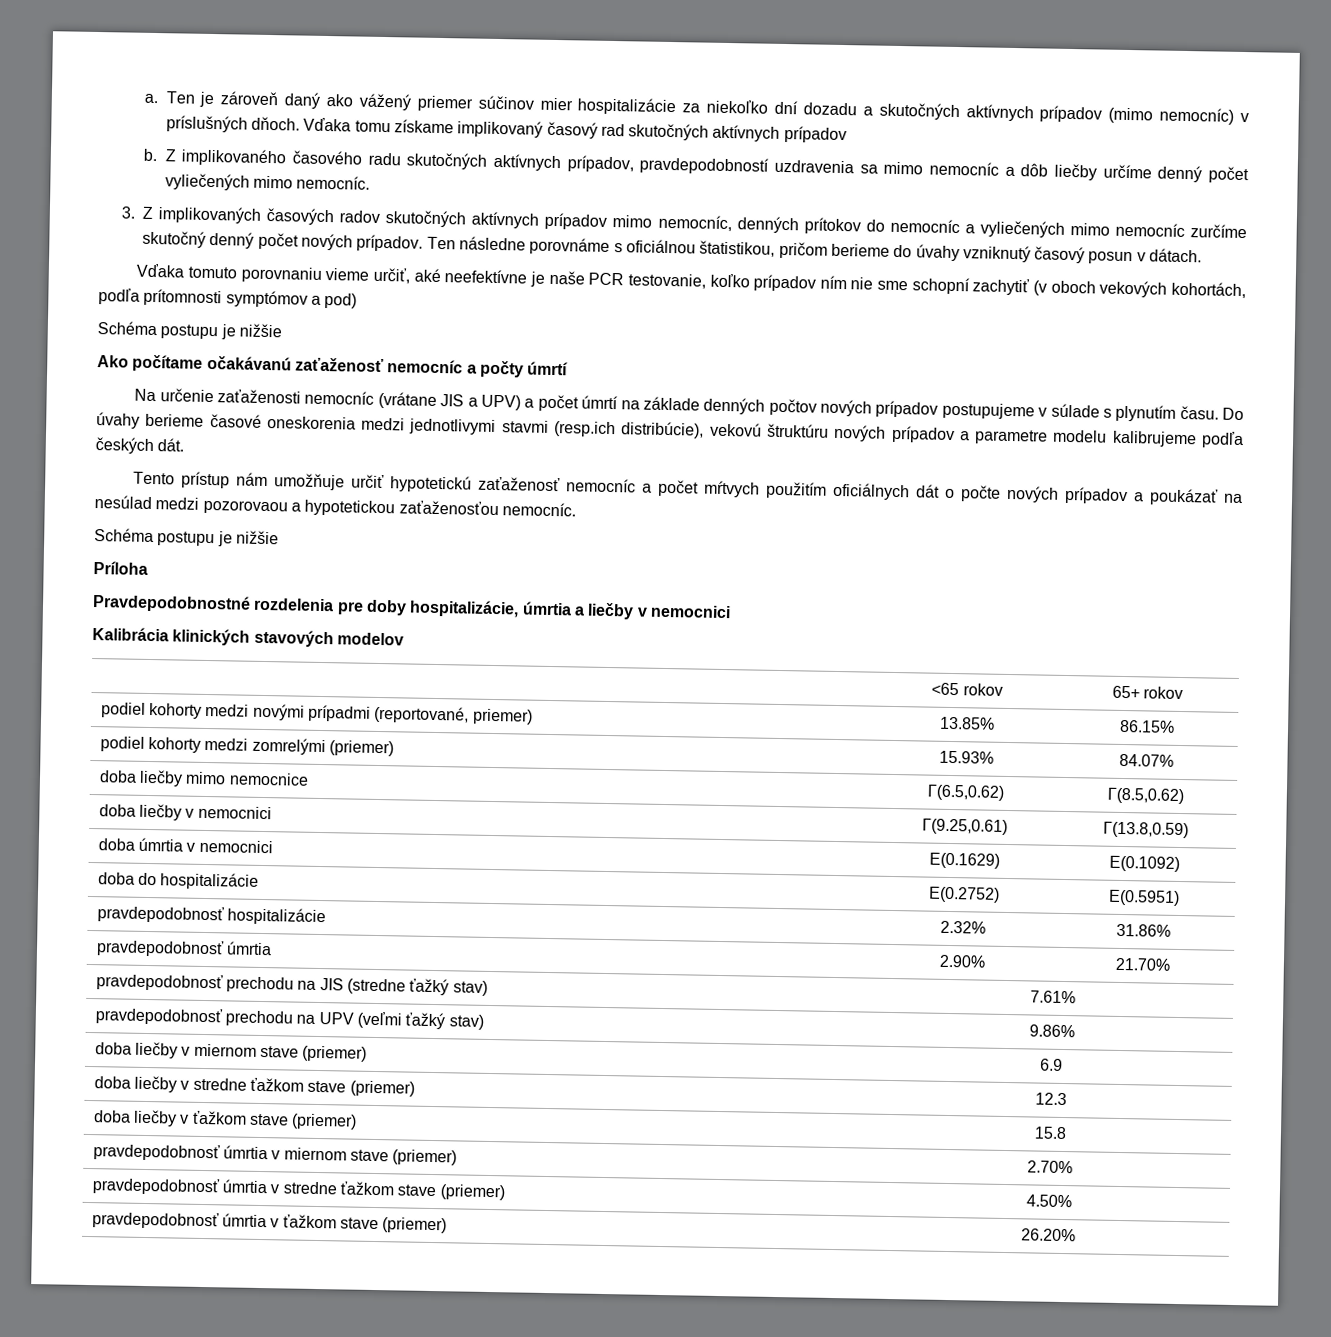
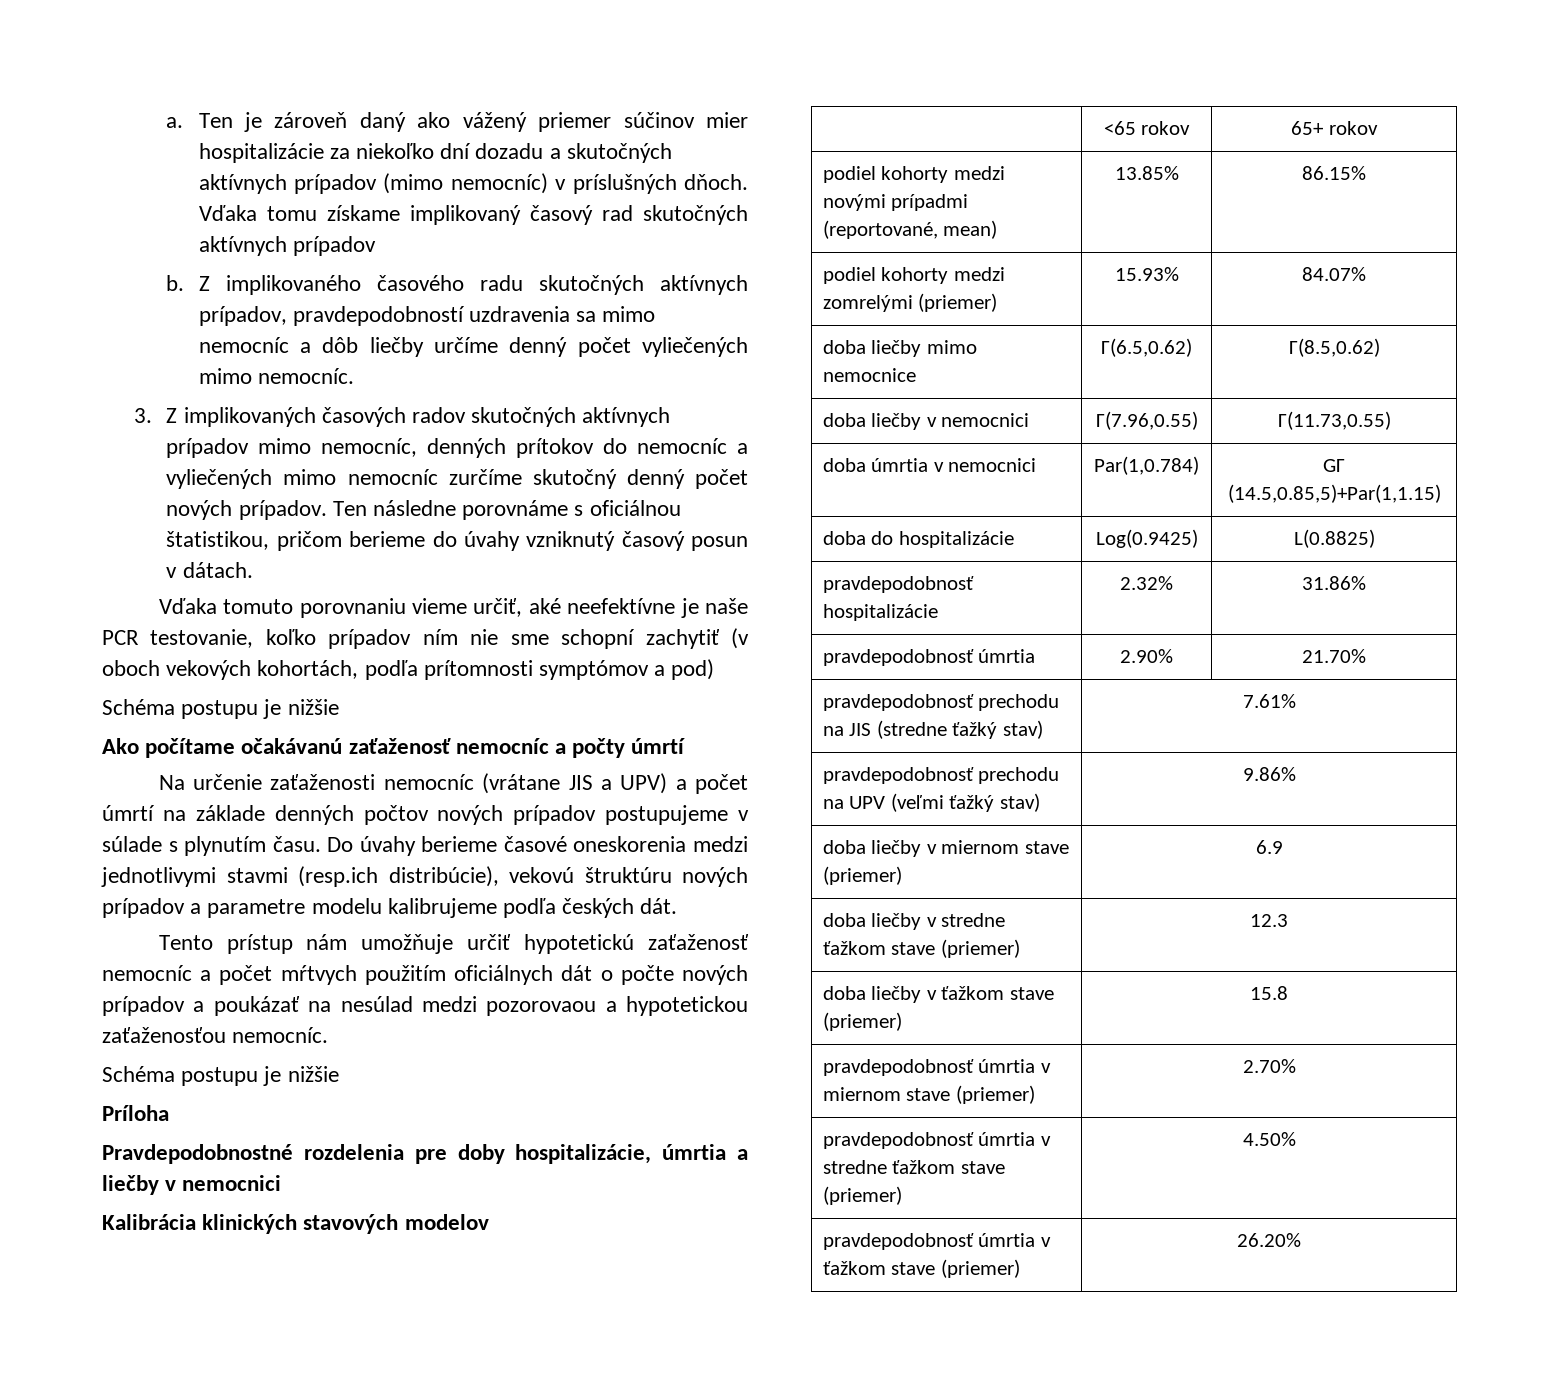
[472,708,533,725] priemer) -> [943,220,998,239] mean)
[922,818,1008,835] [1102,821,1189,839] Γ(9.25,0.61) | Γ(13.8,0.59) -> [1095,411,1198,430] [1277,411,1391,430] Γ(7.96,0.55) | Γ(11.73,0.55)
[928,852,1000,869] [1109,855,1180,873] E(0.1629) | E(0.1092) -> [1094,456,1199,475] [1323,459,1345,472] [1227,484,1441,503] Par(1,0.784) | GΓ (14.5,0.85,5)+Par(1,1.15)
[927,886,1000,903] [1108,889,1180,906] E(0.2752) | E(0.5951) -> [1095,529,1198,548] [1293,529,1375,548] Log(0.9425) | L(0.8825)

